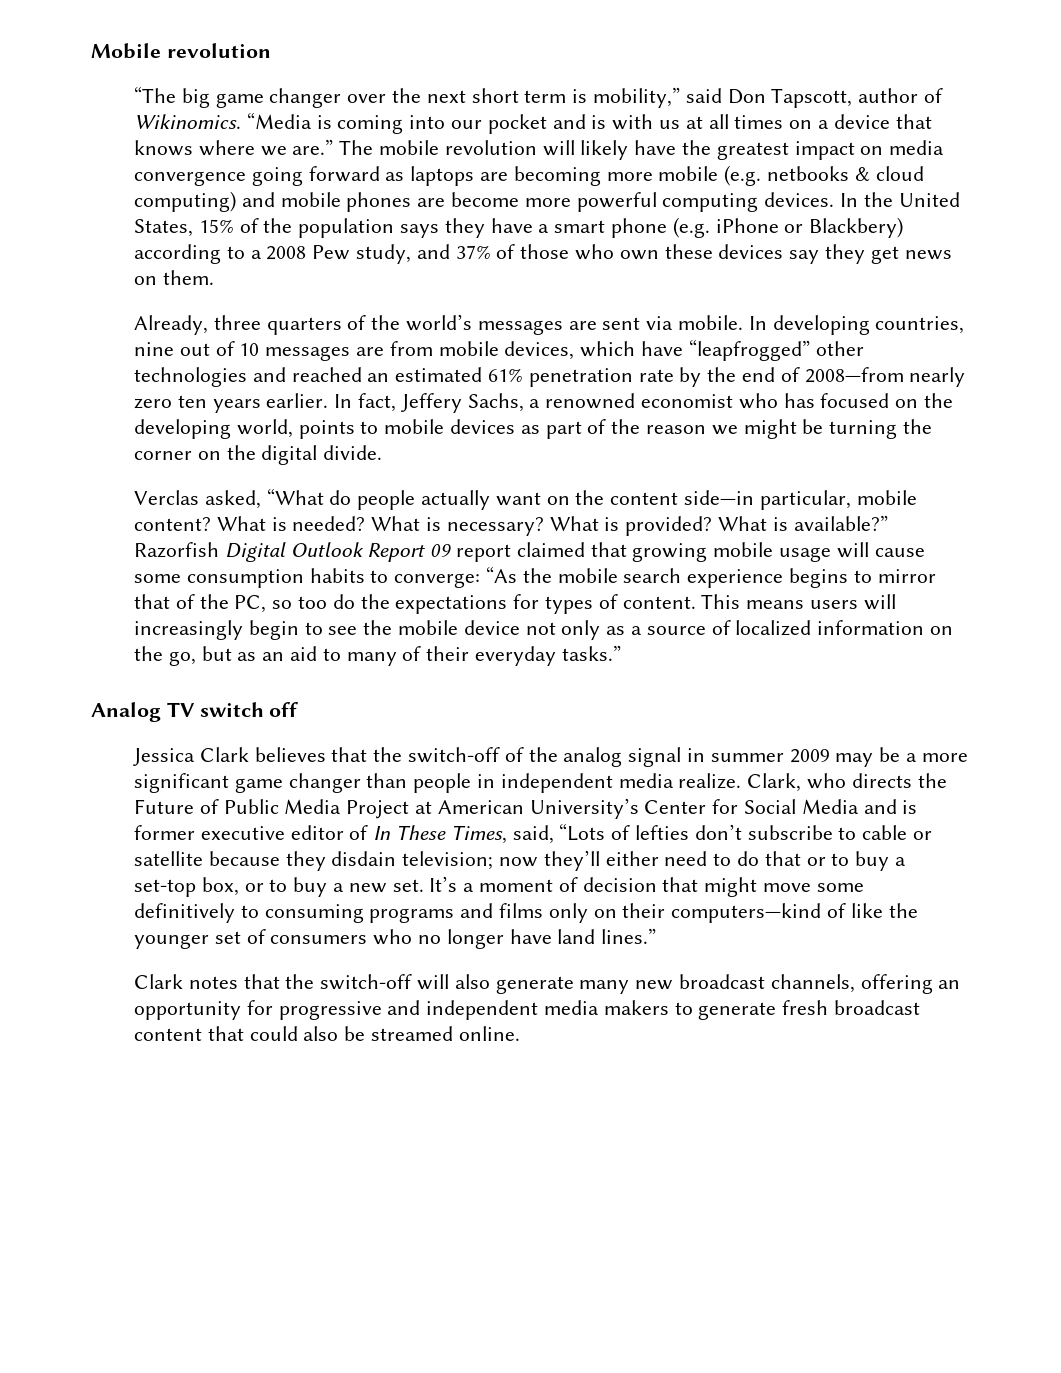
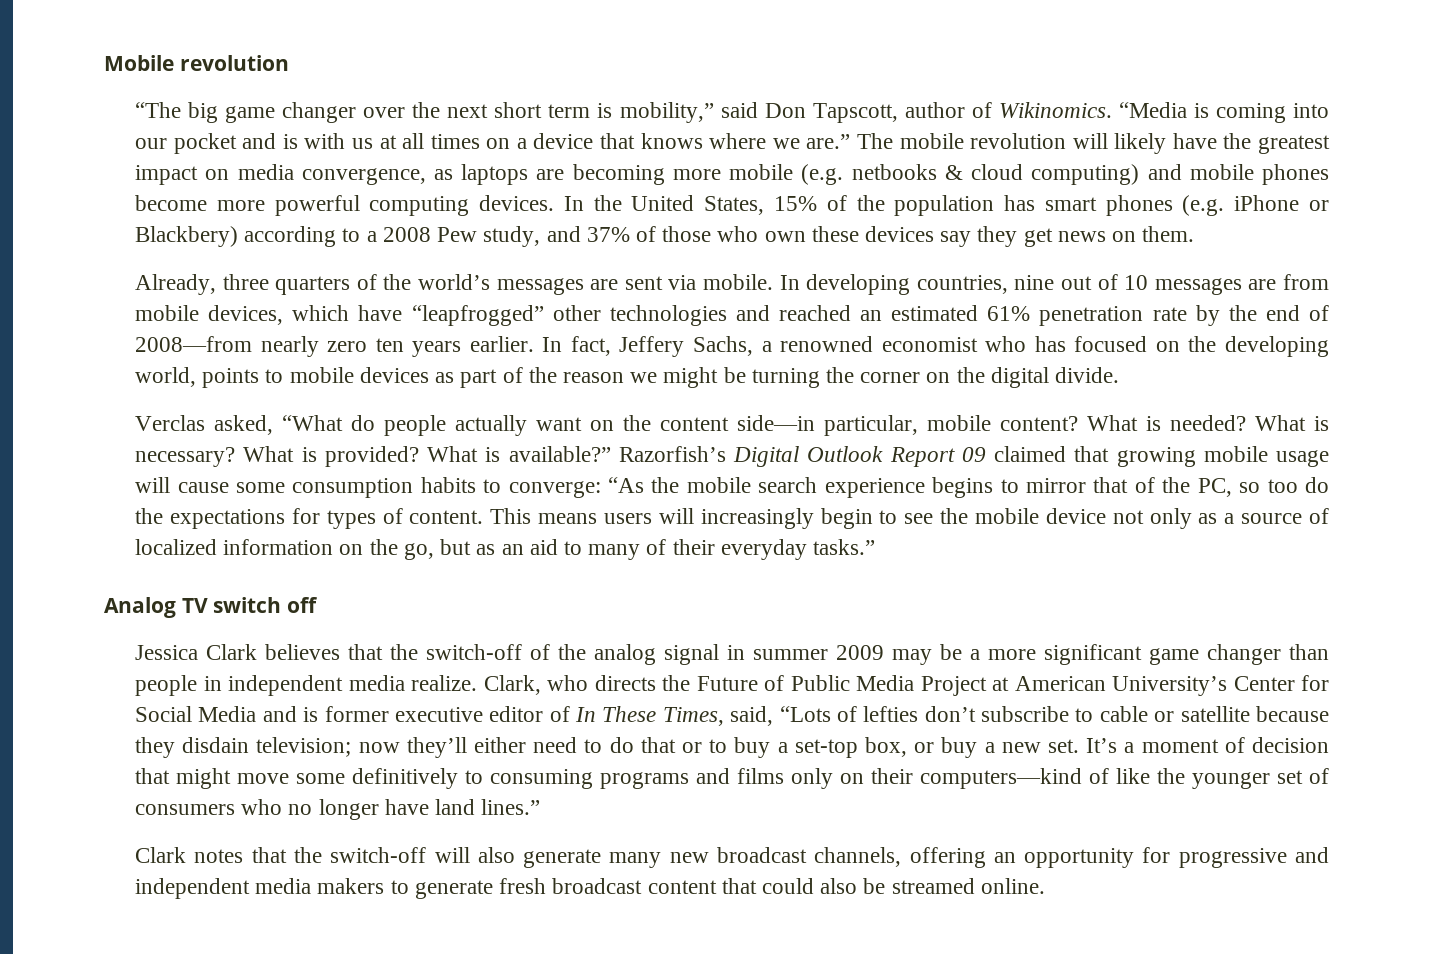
[133,166,380,186] convergence going forward -> [301,168,426,185] convergence,
[417,198,446,207] are -> (1329, 174) none
[399,218,667,238] says they have a smart phone -> [1004,195,1173,216] has smart phones
[133,542,219,558] Razorfish -> [618,446,726,462] Razorfish’s
[455,544,511,562] report -> (986, 454) none
[269,879,288,892] to -> (935, 747) none

